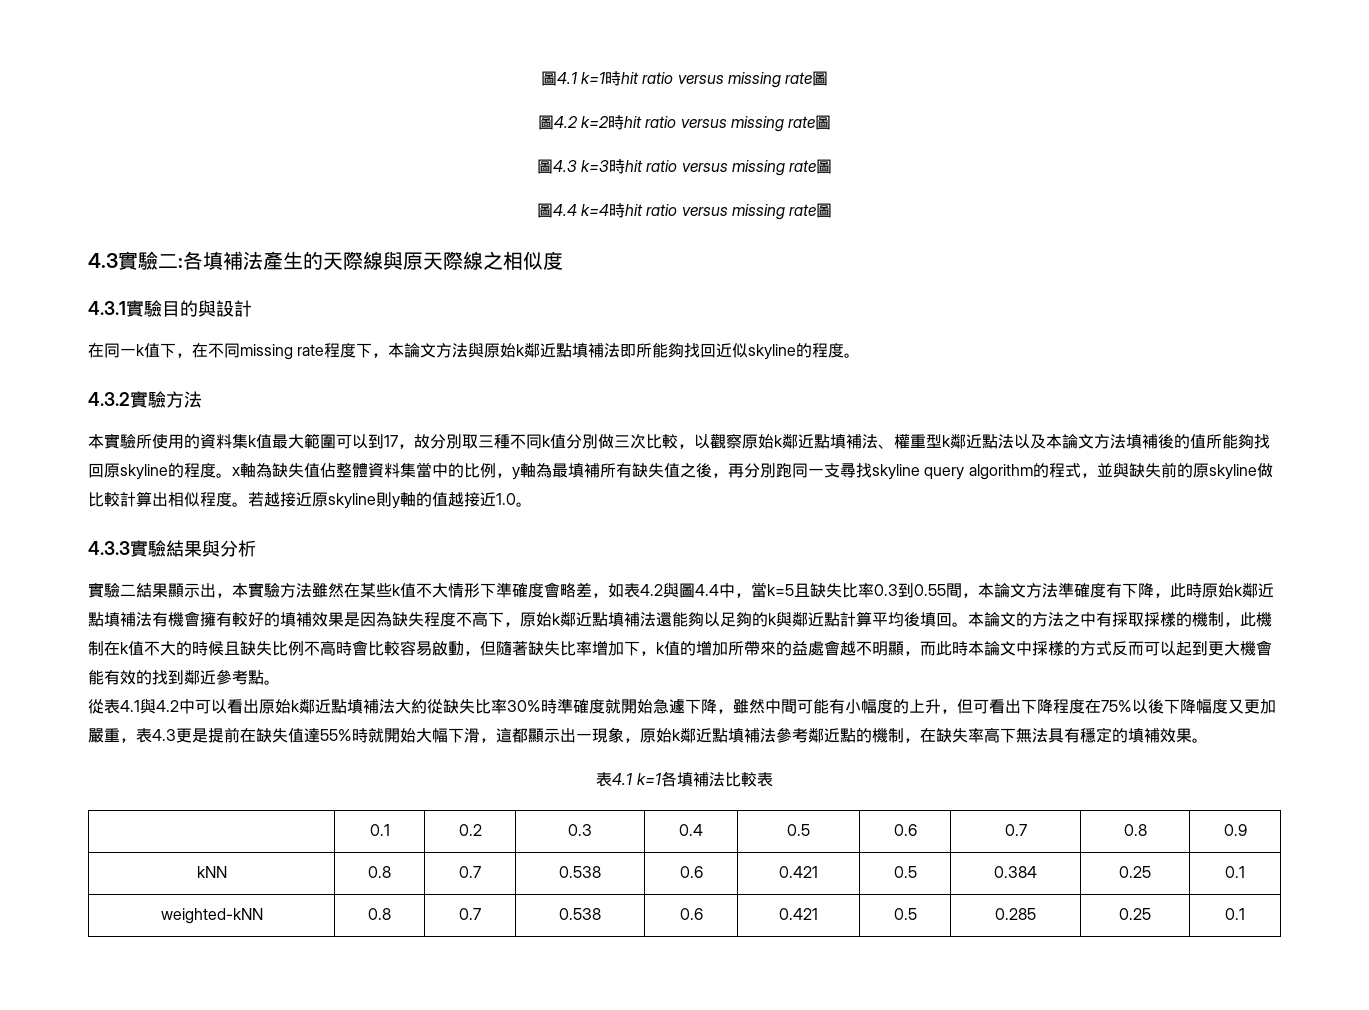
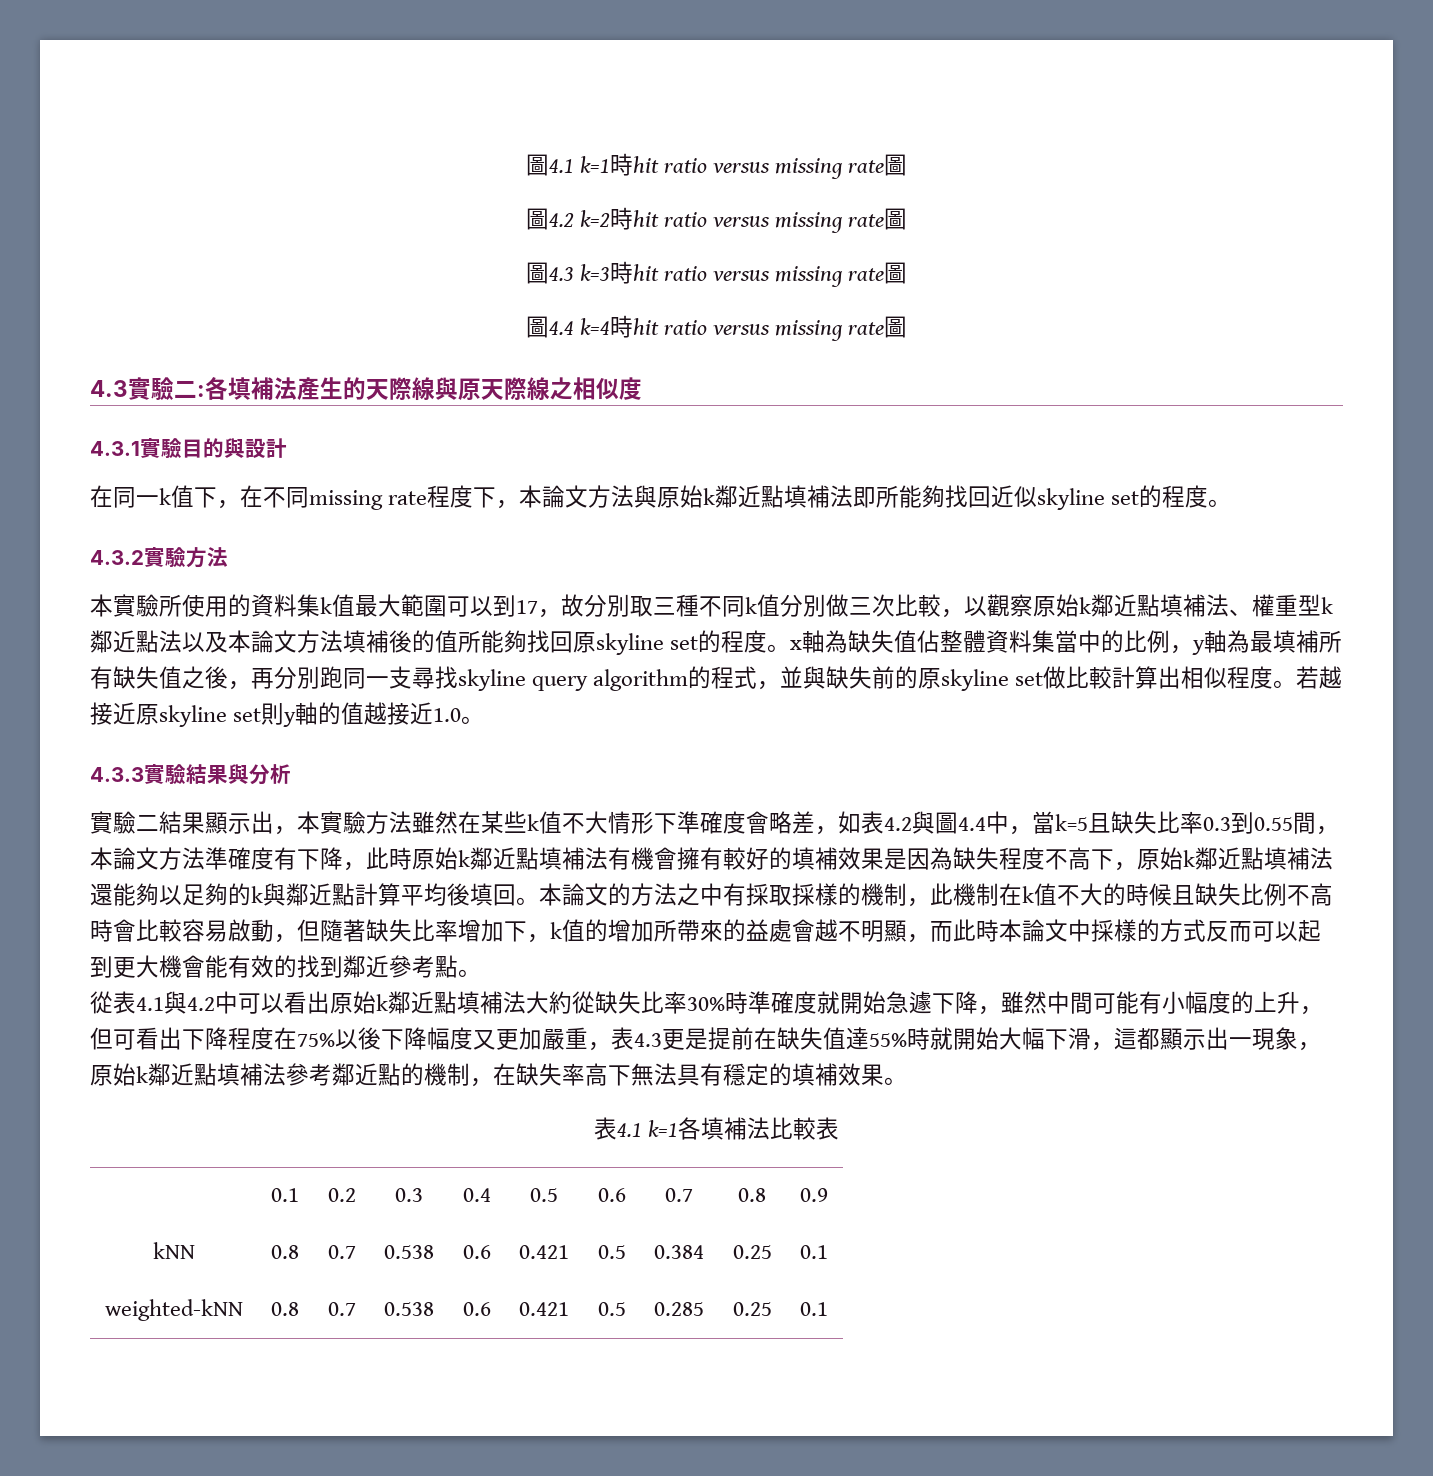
(797, 352) none -> [1111,491,1140,505] set
(168, 472) none -> [670,636,699,650] set
(1257, 472) none -> [1015,672,1044,686] set
(376, 501) none -> [233,708,262,722] set

